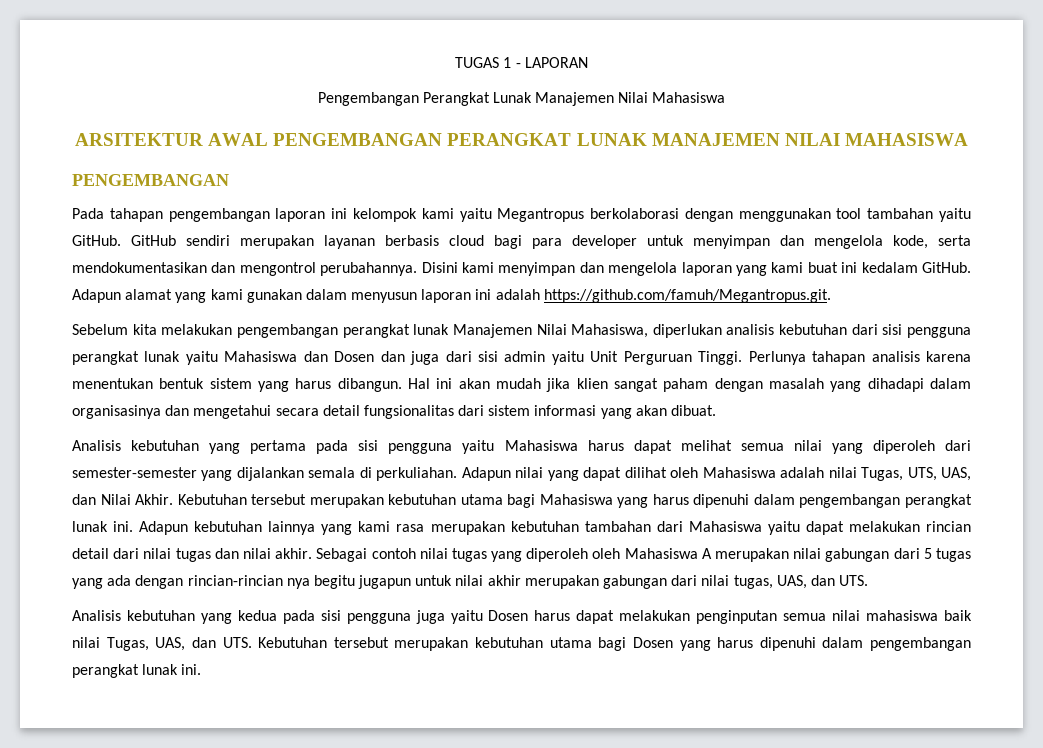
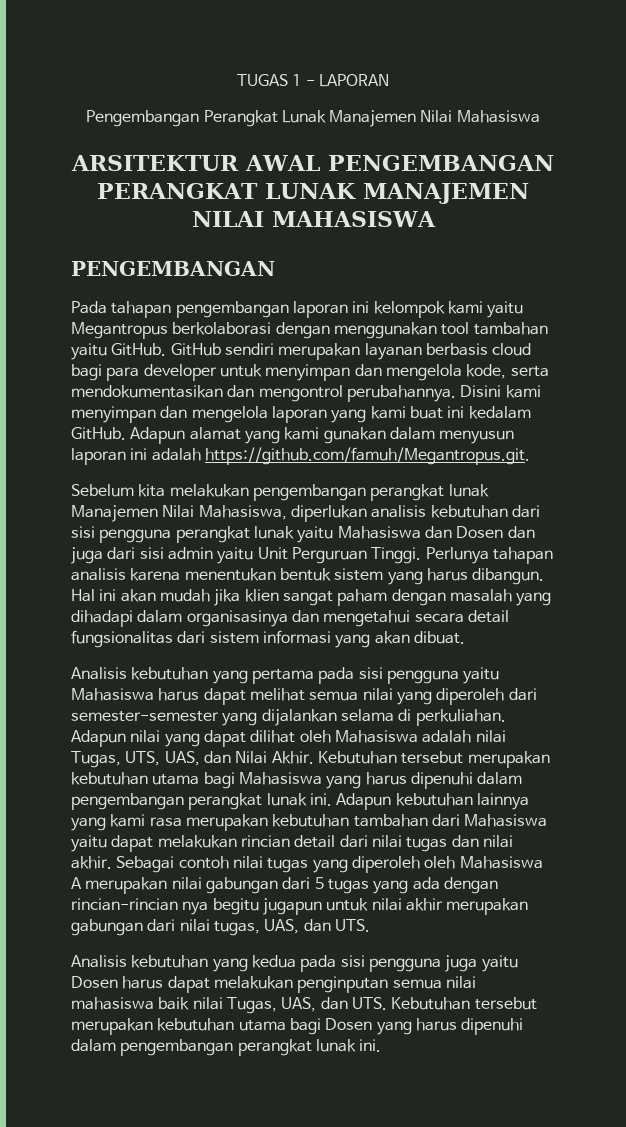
[308,467,356,478] semala -> [340,709,394,722] selama

